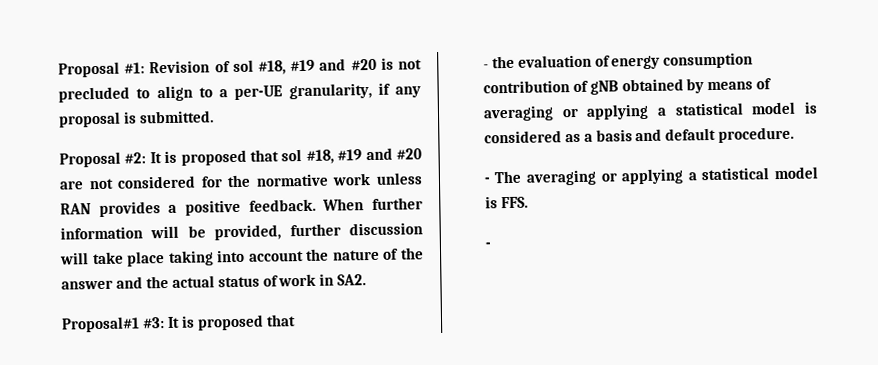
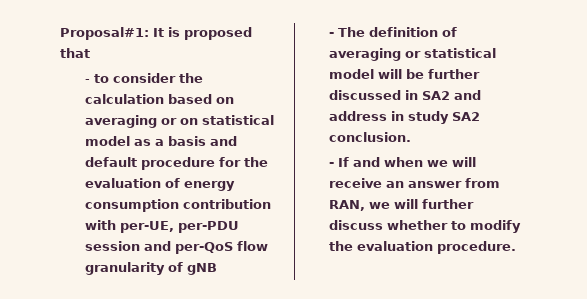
[58,57,422,78] [58,82,421,103] [58,110,214,128] [59,147,422,168] [59,172,423,190] [60,197,423,217] [60,222,423,241] [59,247,424,267] [61,273,367,290] [61,316,165,333] Proposal #1: Revision of sol #18, #19 and #20 is not precluded to align to a per-UE granularity, if any proposal is submitted. // Proposal #2: It is proposed that sol #18, #19 and #20 are not considered for the normative work unless RAN provides a positive feedback. When further information will be provided, further discussion will take place taking into account the nature of the answer and the actual status of work in SA2. // Proposal#1 #3: -> [60,27,149,40] Proposal#1:
(489, 66) none -> [93,73,203,83] [84,94,234,104] [84,115,274,128] [84,136,237,146] [84,157,241,170] to consider the calculation based on averaging or on statistical model as a basis and default procedure for
[572,78,773,95] [482,101,818,122] [483,126,795,144] [483,166,818,186] [484,196,528,209] [484,242,491,249] of gNB obtained by means of averaging or applying a statistical model is considered as a basis and default procedure. // - The averaging or applying a statistical model is FFS. // - -> [84,220,239,233] [84,241,268,254] [84,262,217,275] [328,27,457,37] [328,48,496,61] [328,69,480,79] [328,90,481,100] [328,111,480,124] [328,132,411,142] [328,157,476,167] [328,178,500,188] [328,199,474,211] [328,220,521,233] [328,241,516,254] with per-UE, per-PDU session and per-QoS flow granularity of gNB // - The definition of averaging or statistical model will be further discussed in SA2 and address in study SA2 conclusion. // - If and when we will receive an answer from RAN, we will further discuss whether to modify the evaluation procedure.

